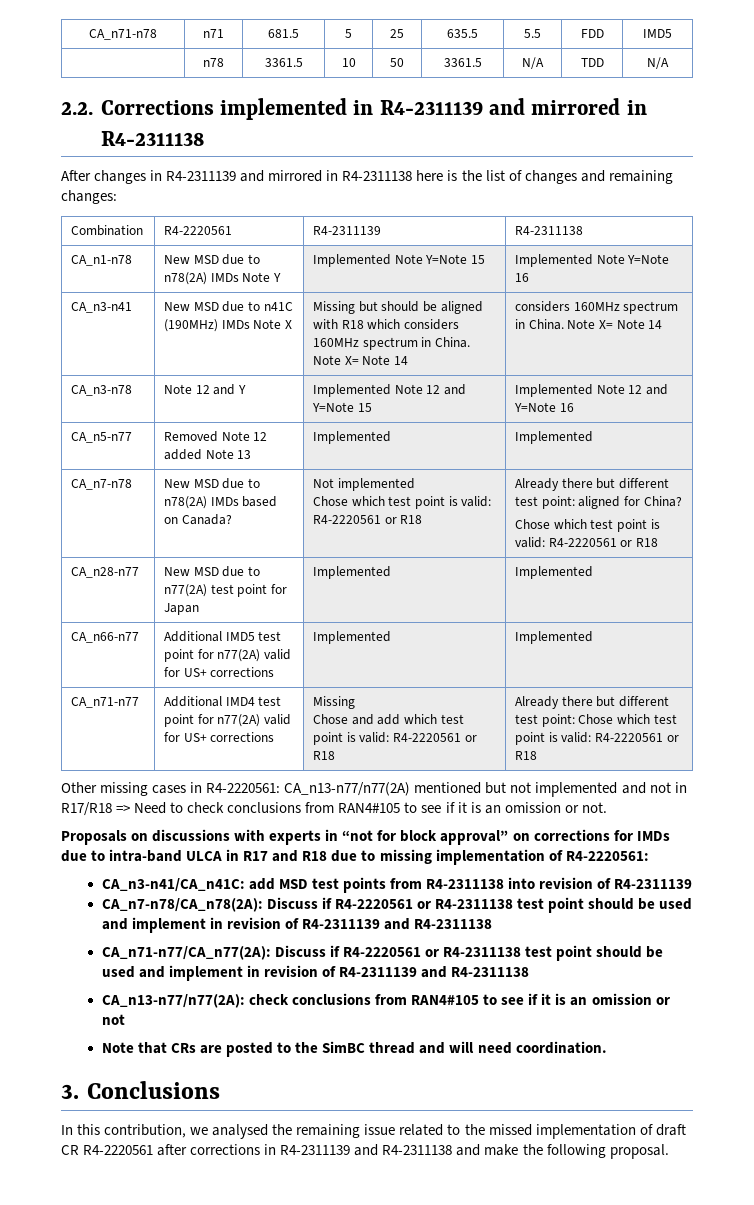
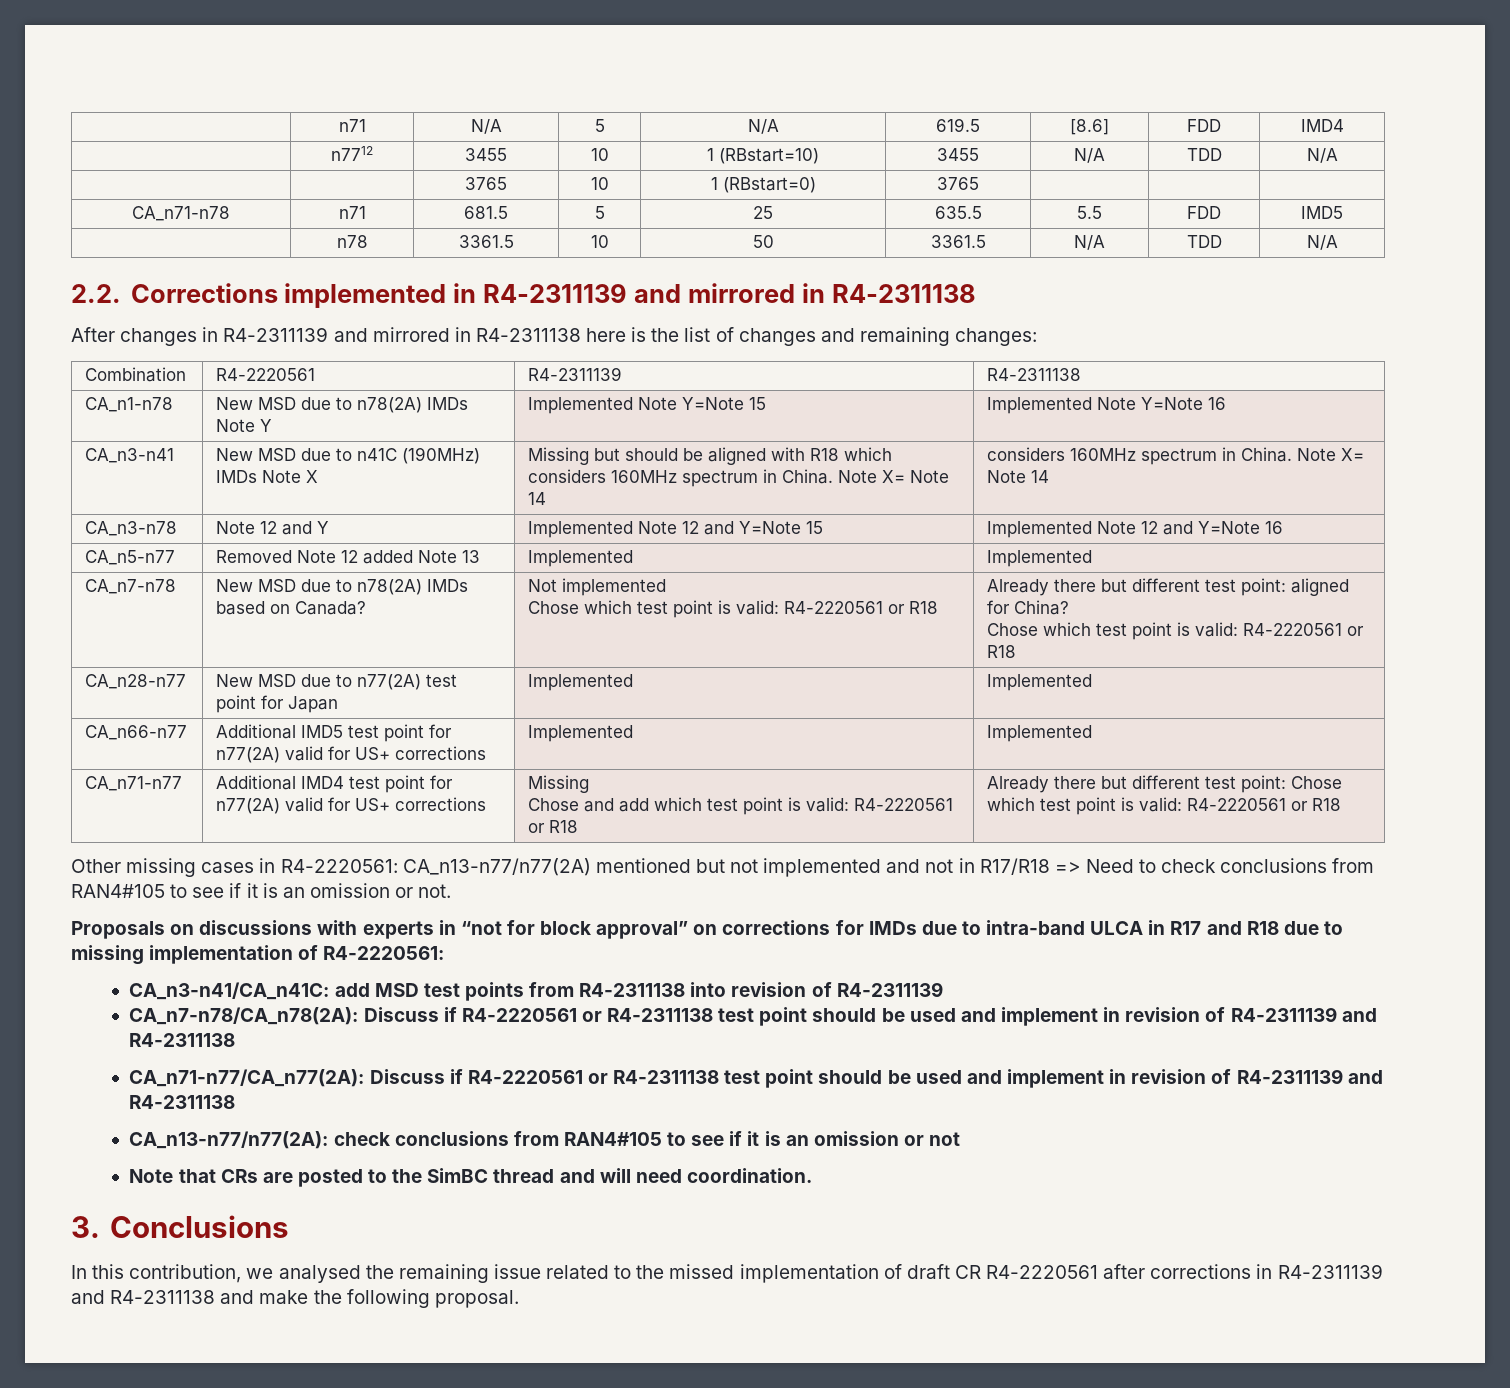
(89, 34) none -> [338,119,366,132] [470,119,502,134] [594,119,605,132] [747,119,779,134] [936,118,980,132] [1070,119,1109,135] [1187,119,1221,132] [1300,119,1344,132] [331,146,373,161] [465,148,507,161] [590,148,609,161] [707,148,819,164] [937,148,979,161] [1074,148,1105,163] [1186,148,1222,161] [1306,148,1338,163] [465,177,507,190] [590,177,609,190] [710,177,816,193] [937,177,979,190] | n71 | N/A | 5 | N/A | 619.5 | [8.6] | FDD | IMD4 // | n7712 | 3455 | 10 | 1 (RBstart=10) | 3455 | N/A | TDD | N/A // | | 3765 | 10 | 1 (RBstart=0) | 3765 | | | //

